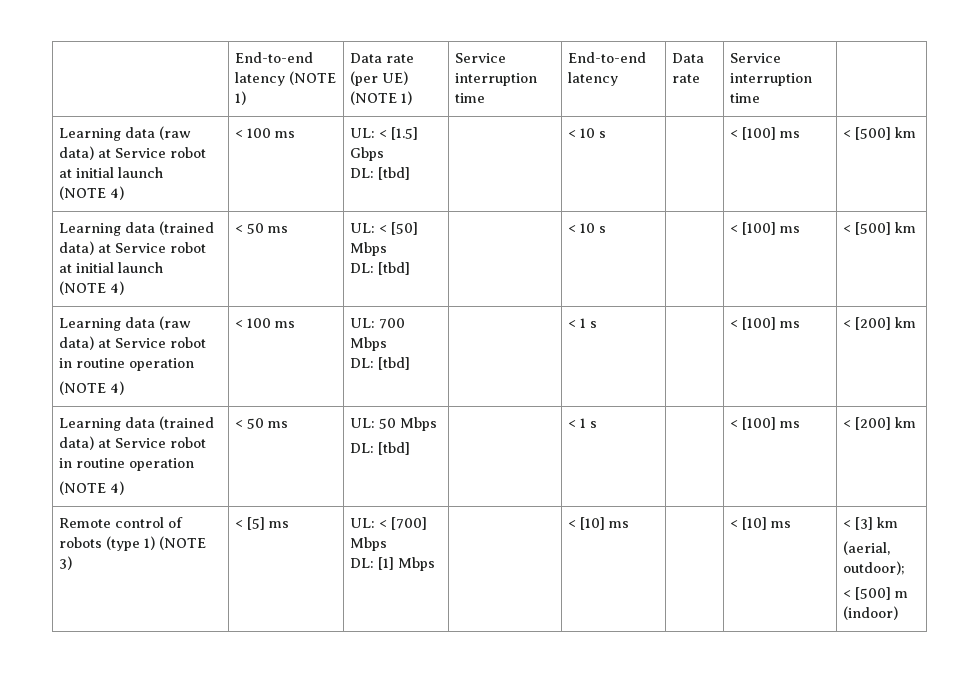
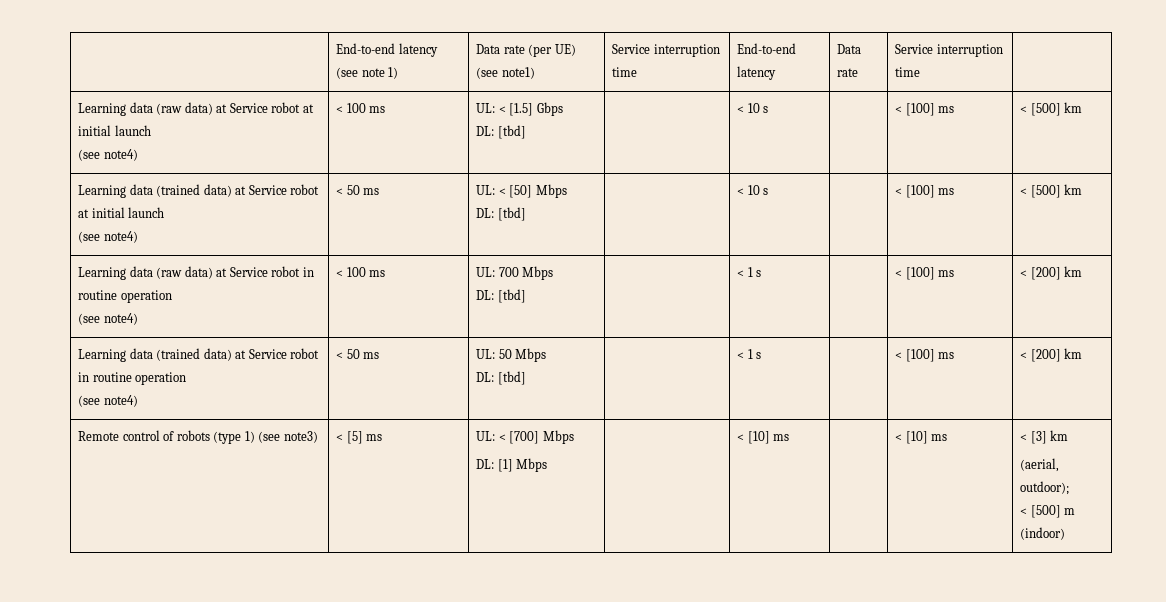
[235,52,314,63] [235,71,337,86] | End-to-end latency (NOTE -> [336,43,438,57] [336,67,385,79] | End-to-end latency (see note
[350,91,413,105] (NOTE 1) -> [476,67,535,79] (see note1)
[59,186,125,200] (NOTE 4) -> [78,149,138,161] (see note4)
[59,281,125,295] (NOTE 4) -> [78,231,138,243] (see note4)
[59,381,125,395] (NOTE 4) -> [78,313,138,325] (see note4)
[59,481,125,495] (NOTE 4) -> [78,395,138,407] (see note4)
[159,536,207,550] [59,556,73,570] (NOTE 3) -> [258,431,318,443] (see note3)

